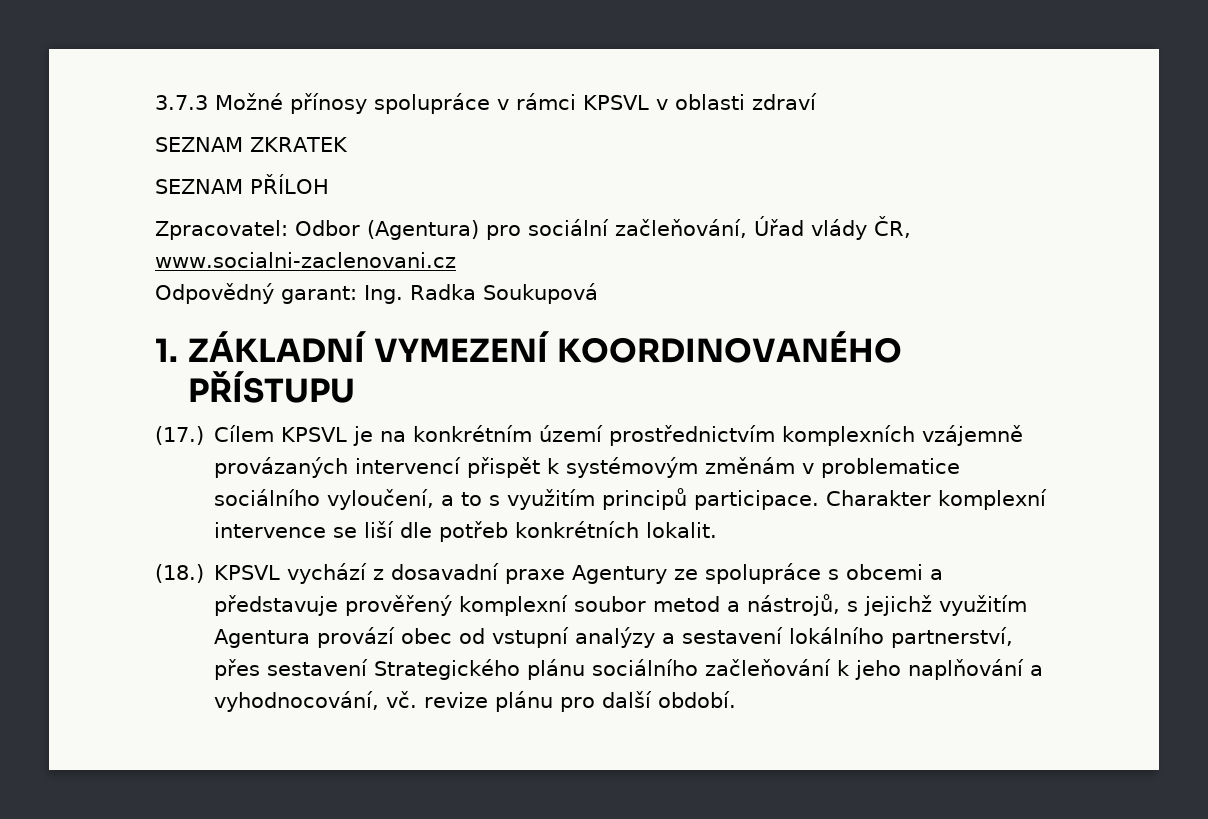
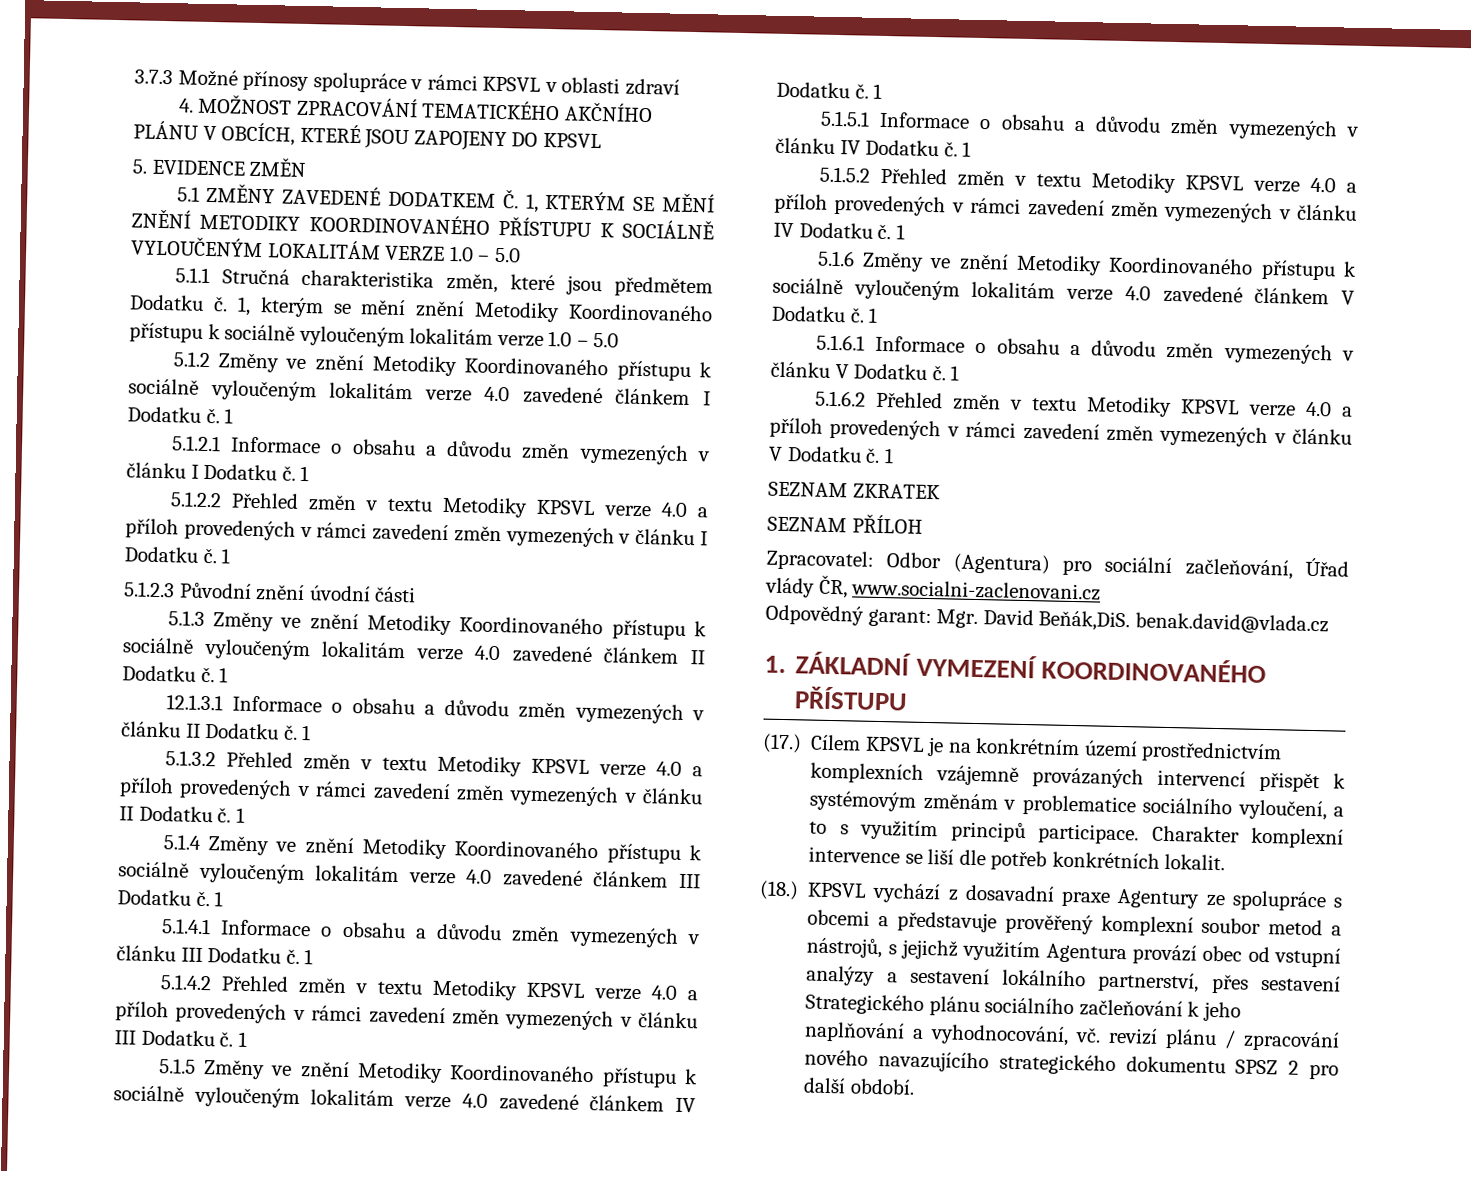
(817, 101) none -> [178,93,653,123] [133,120,602,152] [132,156,308,177] [176,182,715,213] [131,208,715,240] [131,235,521,263] [174,267,713,298] [129,294,713,323] [129,322,620,348] [172,351,712,382] [128,378,711,406] [127,406,234,424] [170,435,710,465] [126,462,310,482] [169,491,708,518] [125,518,708,548] [124,546,231,564] [123,581,417,603] [167,610,707,640] [122,637,705,665] [122,665,229,683] [165,694,704,724] [121,721,312,741] [164,750,703,777] [119,777,703,807] [119,805,245,823] [162,834,702,864] [118,861,701,889] [117,889,224,907] [160,918,700,948] [116,945,314,965] [159,974,698,1001] [115,1001,698,1031] [114,1029,247,1047] [158,1058,698,1088] [113,1085,696,1113] [776,81,883,99] [819,110,1358,141] [775,137,972,157] [818,166,1357,194] [774,193,1357,224] [773,222,905,240] [816,250,1357,281] [772,277,1355,305] [771,305,879,323] [815,334,1354,365] [770,361,960,381] [814,390,1353,417] [769,417,1352,448] [768,446,894,464] // 4. MOŽNOST ZPRACOVÁNÍ TEMATICKÉHO AKČNÍHO PLÁNU V OBCÍCH, KTERÉ JSOU ZAPOJENY DO KPSVL // 5. EVIDENCE ZMĚN // 5.1 ZMĚNY ZAVEDENÉ DODATKEM Č. 1, KTERÝM SE MĚNÍ ZNĚNÍ METODIKY KOORDINOVANÉHO PŘÍSTUPU K SOCIÁLNĚ VYLOUČENÝM LOKALITÁM VERZE 1.0 – 5.0 // 5.1.1 Stručná charakteristika změn, které jsou předmětem Dodatku č. 1, kterým se mění znění Metodiky Koordinovaného přístupu k sociálně vyloučeným lokalitám verze 1.0 – 5.0 // 5.1.2 Změny ve znění Metodiky Koordinovaného přístupu k sociálně vyloučeným lokalitám verze 4.0 zavedené článkem I Dodatku č. 1 // 5.1.2.1 Informace o obsahu a důvodu změn vymezených v článku I Dodatku č. 1 // 5.1.2.2 Přehled změn v textu Metodiky KPSVL verze 4.0 a příloh provedených v rámci zavedení změn vymezených v článku I Dodatku č. 1 // 5.1.2.3 Původní znění úvodní části // 5.1.3 Změny ve znění Metodiky Koordinovaného přístupu k sociálně vyloučeným lokalitám verze 4.0 zavedené článkem II Dodatku č. 1 // 12.1.3.1 Informace o obsahu a důvodu změn vymezených v článku II Dodatku č. 1 // 5.1.3.2 Přehled změn v textu Metodiky KPSVL verze 4.0 a příloh provedených v rámci zavedení změn vymezených v článku II Dodatku č. 1 // 5.1.4 Změny ve znění Metodiky Koordinovaného přístupu k sociálně vyloučeným lokalitám verze 4.0 zavedené článkem III Dodatku č. 1 // 5.1.4.1 Informace o obsahu a důvodu změn vymezených v článku III Dodatku č. 1 // 5.1.4.2 Přehled změn v textu Metodiky KPSVL verze 4.0 a příloh provedených v rámci zavedení změn vymezených v článku III Dodatku č. 1 // 5.1.5 Změny ve znění Metodiky Koordinovaného přístupu k sociálně vyloučeným lokalitám verze 4.0 zavedené článkem IV Dodatku č. 1 // 5.1.5.1 Informace o obsahu a důvodu změn vymezených v článku IV Dodatku č. 1 // 5.1.5.2 Přehled změn v textu Metodiky KPSVL verze 4.0 a příloh provedených v rámci zavedení změn vymezených v článku IV Dodatku č. 1 // 5.1.6 Změny ve znění Metodiky Koordinovaného přístupu k sociálně vyloučeným lokalitám verze 4.0 zavedené článkem V Dodatku č. 1 // 5.1.6.1 Informace o obsahu a důvodu změn vymezených v článku V Dodatku č. 1 // 5.1.6.2 Přehled změn v textu Metodiky KPSVL verze 4.0 a příloh provedených v rámci zavedení změn vymezených v článku V Dodatku č. 1
[364,283,598,304] Ing. Radka Soukupová -> [936,609,1329,635] Mgr. David Beňák,DiS. benak.david@vlada.cz
[424,691,554,712] revize plánu -> [1108,1027,1340,1052] [804,1049,1300,1075] revizí plánu / zpracování nového navazujícího strategického dokumentu SPSZ 2

